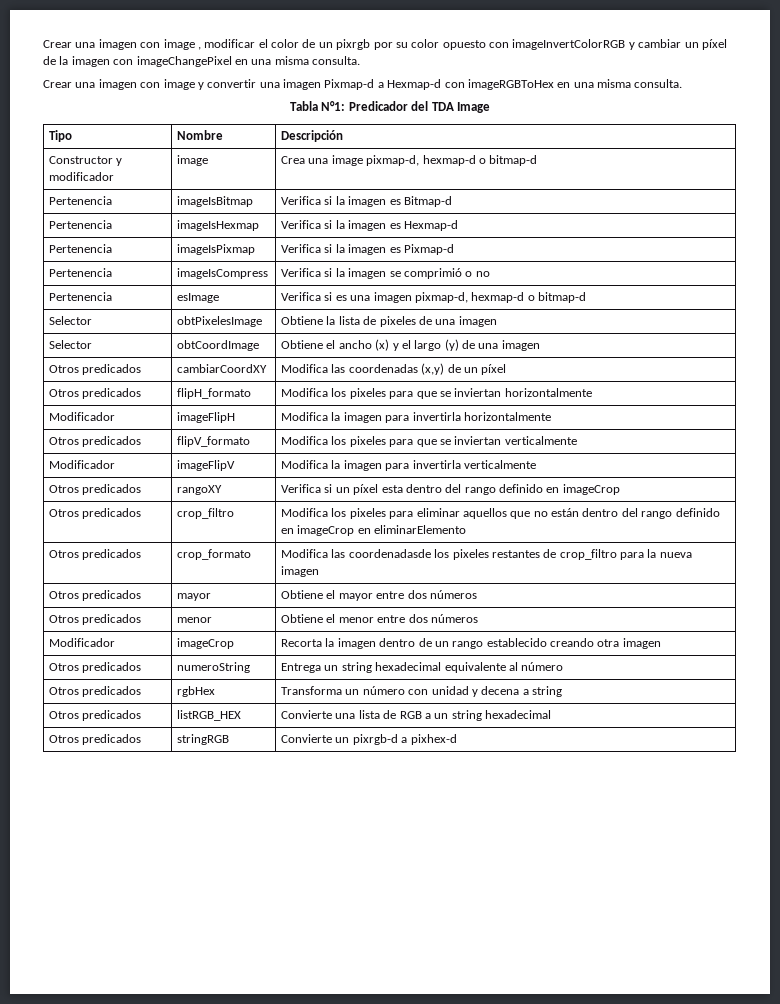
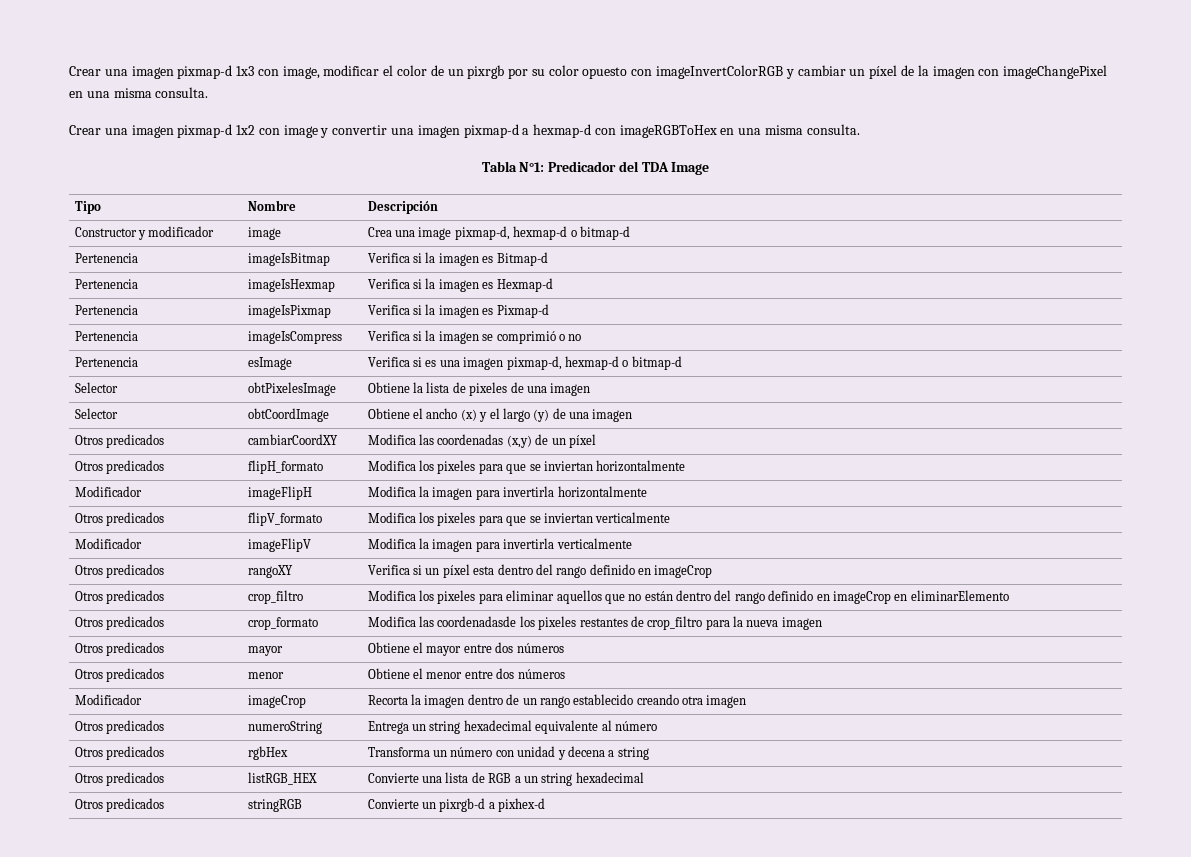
[43,39,201,50] Crear una imagen con image , -> [69,65,320,79] Crear una imagen pixmap-d 1x3 con image,
(137, 84) none -> [177,124,256,138] pixmap-d 1x2
[324,79,442,90] Pixmap-d a Hexmap-d -> [463,124,592,138] pixmap-d a hexmap-d

